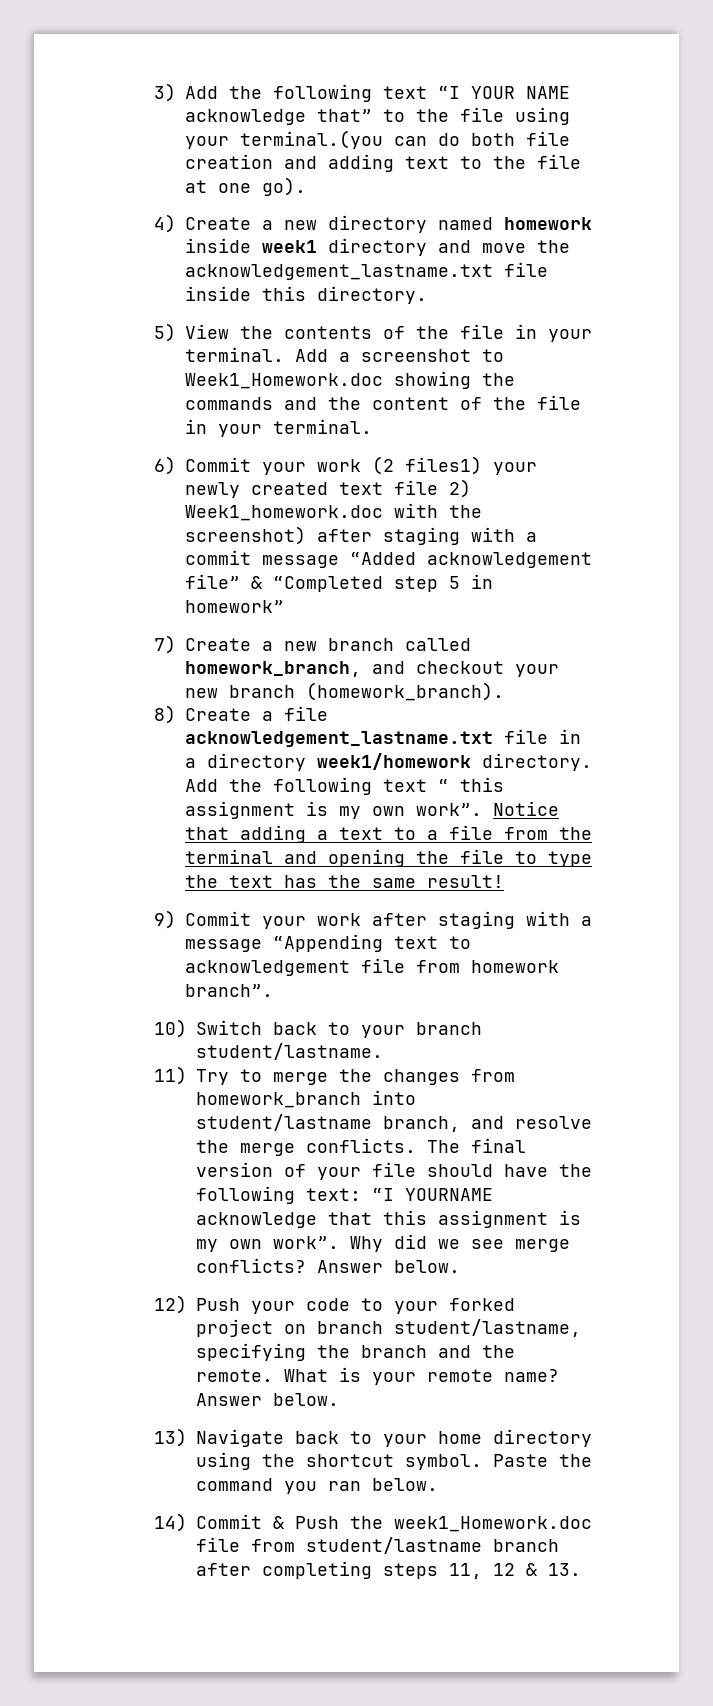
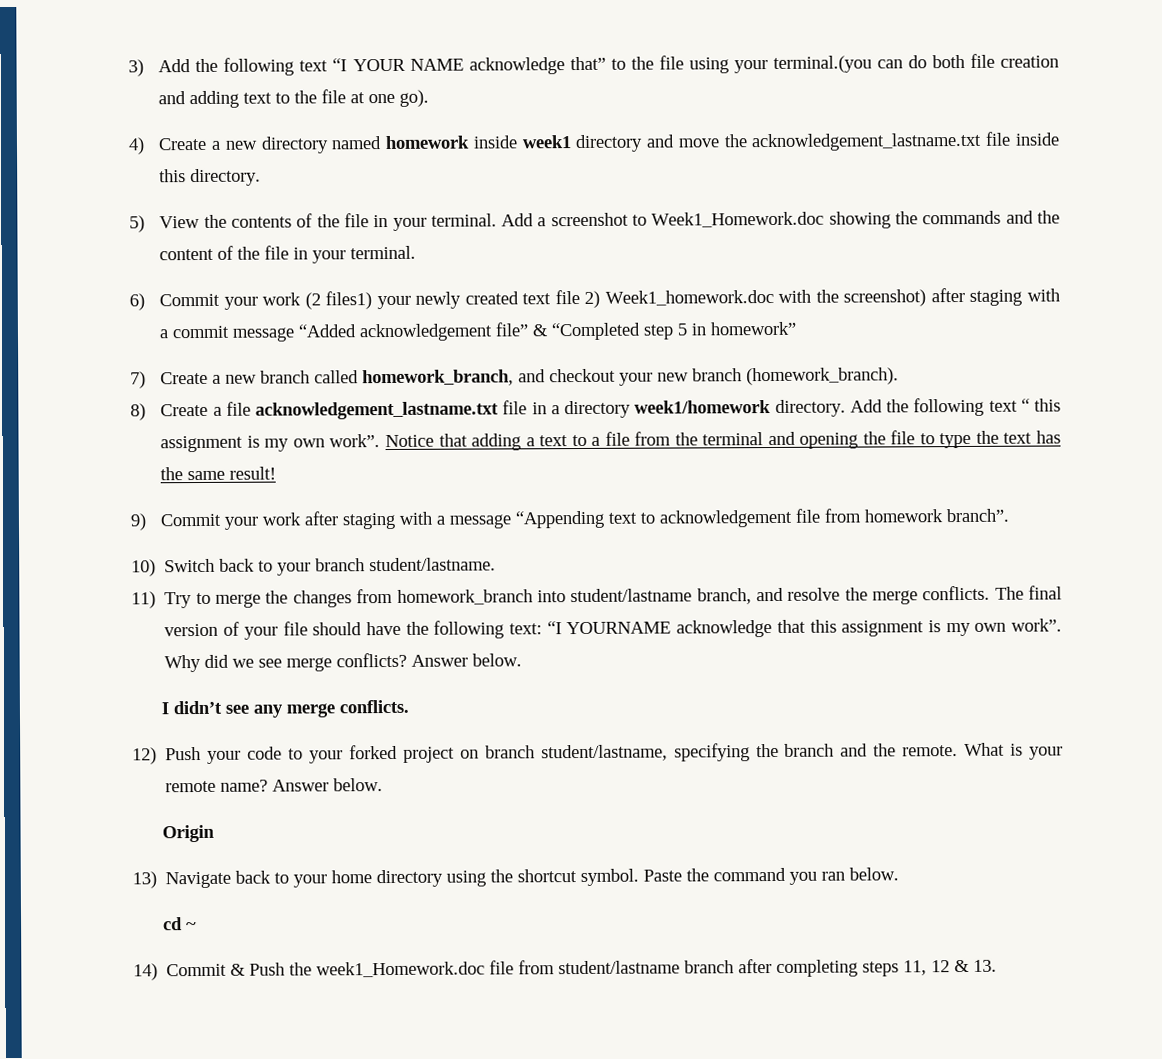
(461, 1266) none -> [161,699,410,718] // I didn’t see any merge conflicts.
(340, 1399) none -> [162,824,216,843] // Origin
(439, 1484) none -> [163,917,198,931] // cd ~

